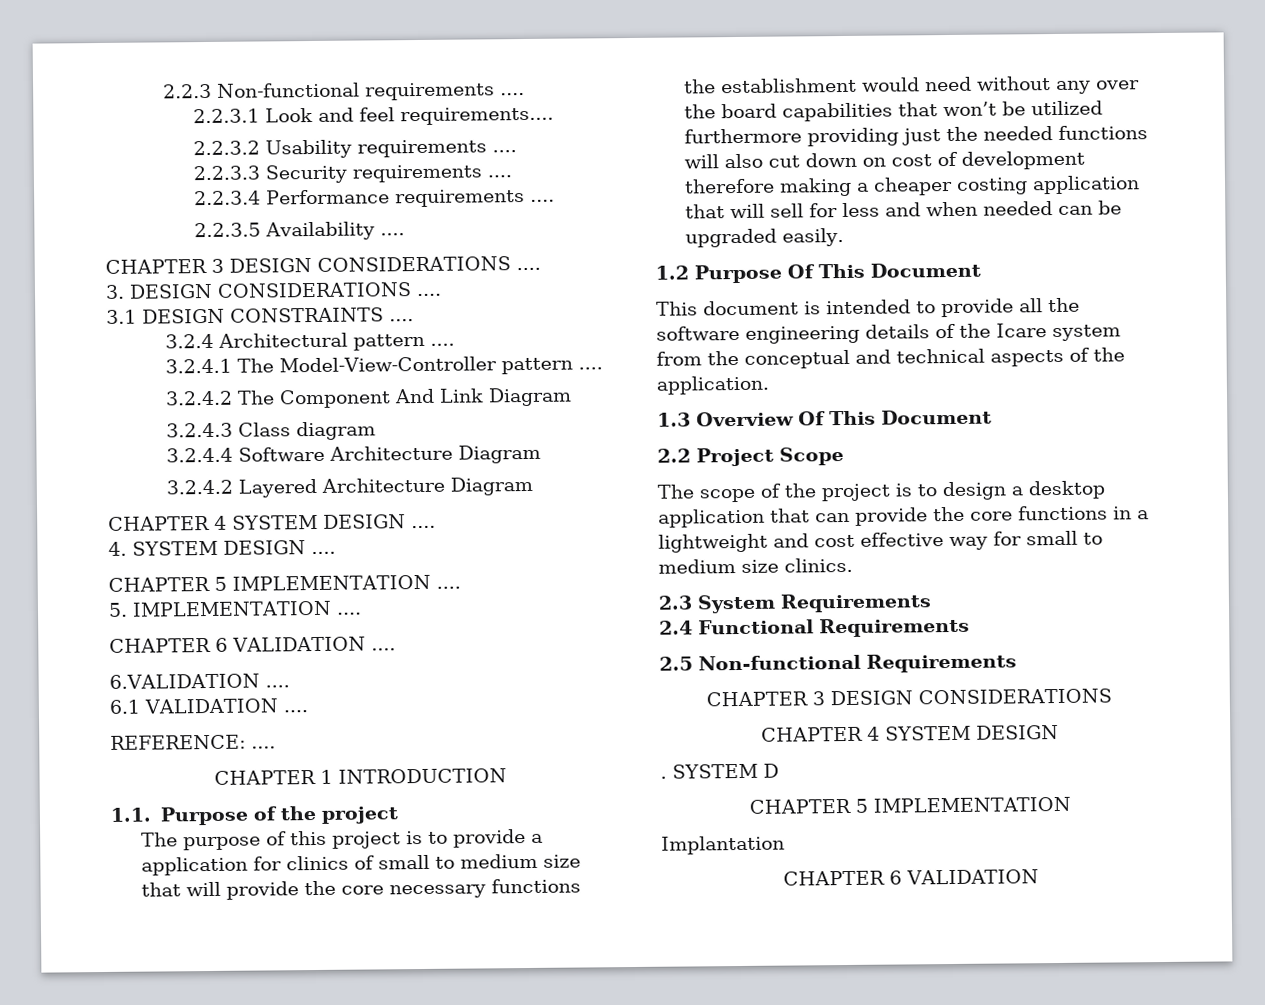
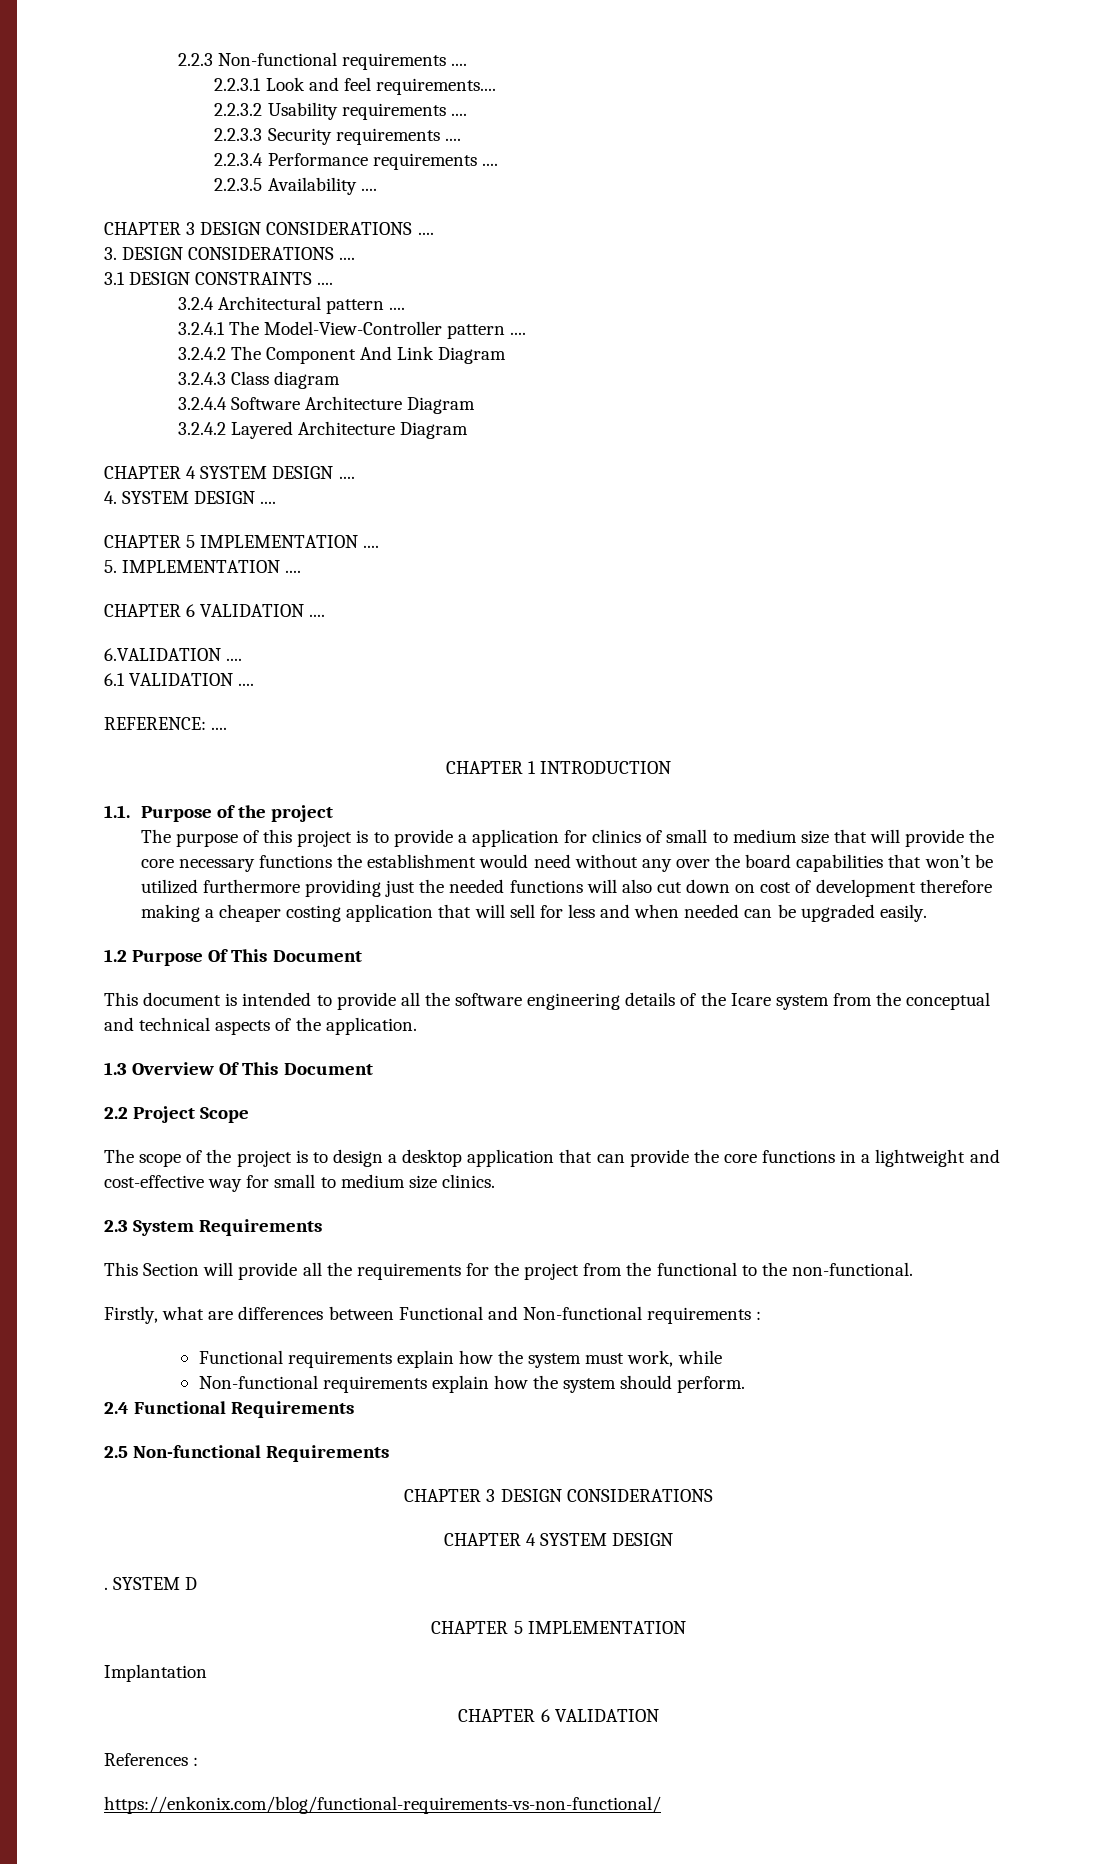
[814,532,944,548] cost effective -> [104,1175,204,1188] cost-effective
(932, 603) none -> [104,1262,913,1280] [104,1306,762,1324] [198,1350,722,1368] [198,1375,746,1393] // This Section will provide all the requirements for the project from the functional to the non-functional. // Firstly, what are differences between Functional and Non-functional requirements : // Functional requirements explain how the system must work, while // Non-functional requirements explain how the system should perform.
(1040, 877) none -> [104,1753,199,1766] [104,1796,661,1814] // References : // https://enkonix.com/blog/functional-requirements-vs-non-functional/

